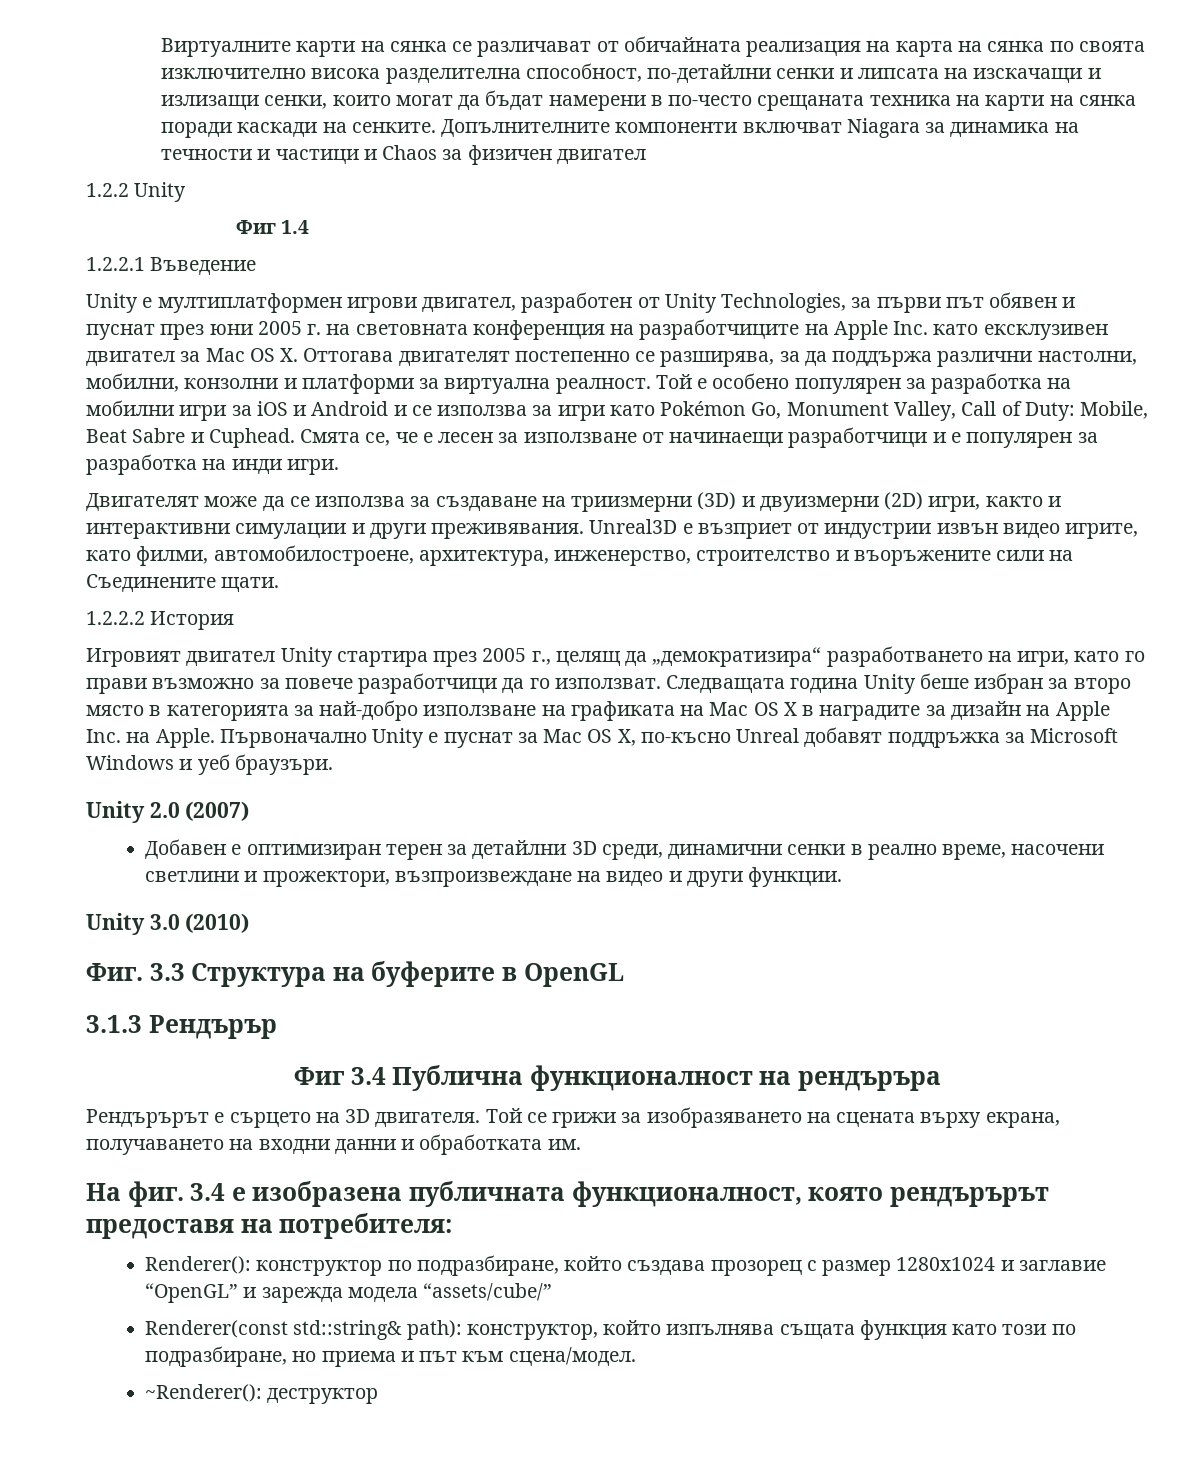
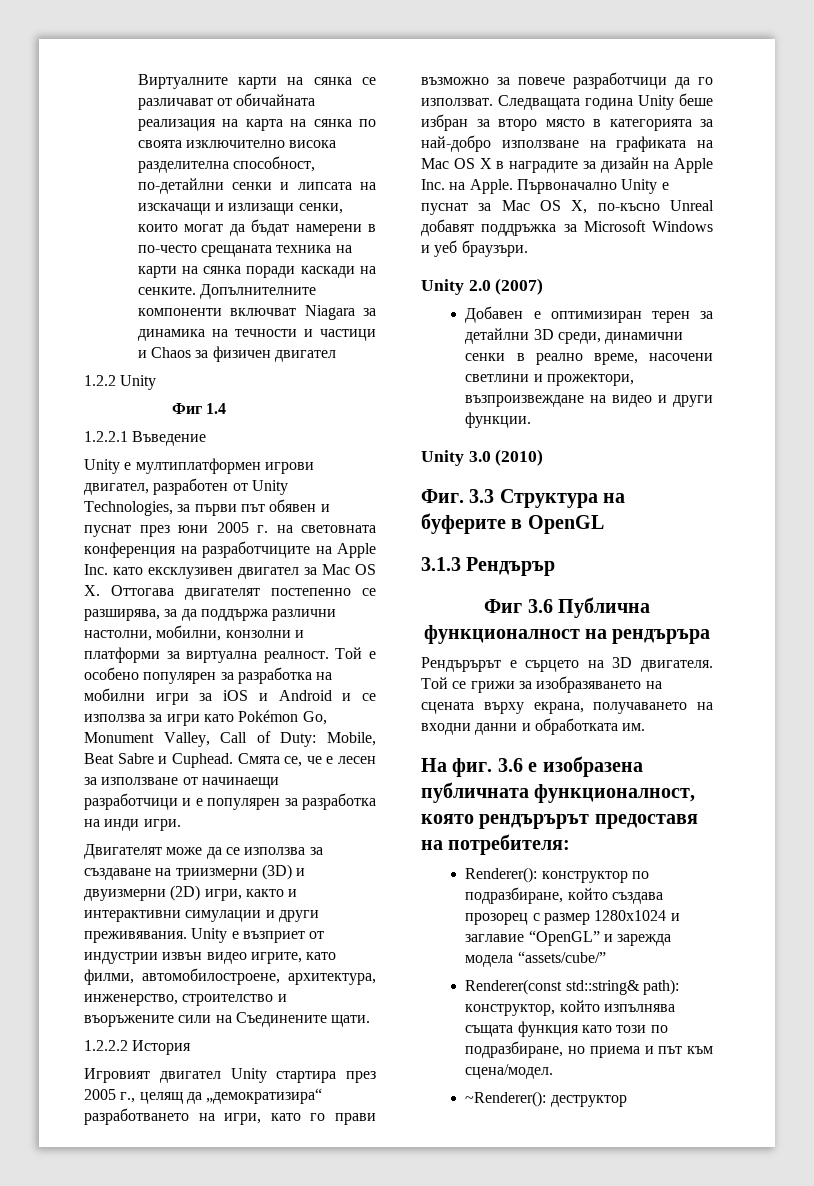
[589,519,678,534] Unreal3D -> [191,928,228,943] Unity
[350,1067,386,1085] 3.4 -> [527,599,553,613] 3.6
[190,1183,226,1201] 3.4 -> [497,758,523,772] 3.6

